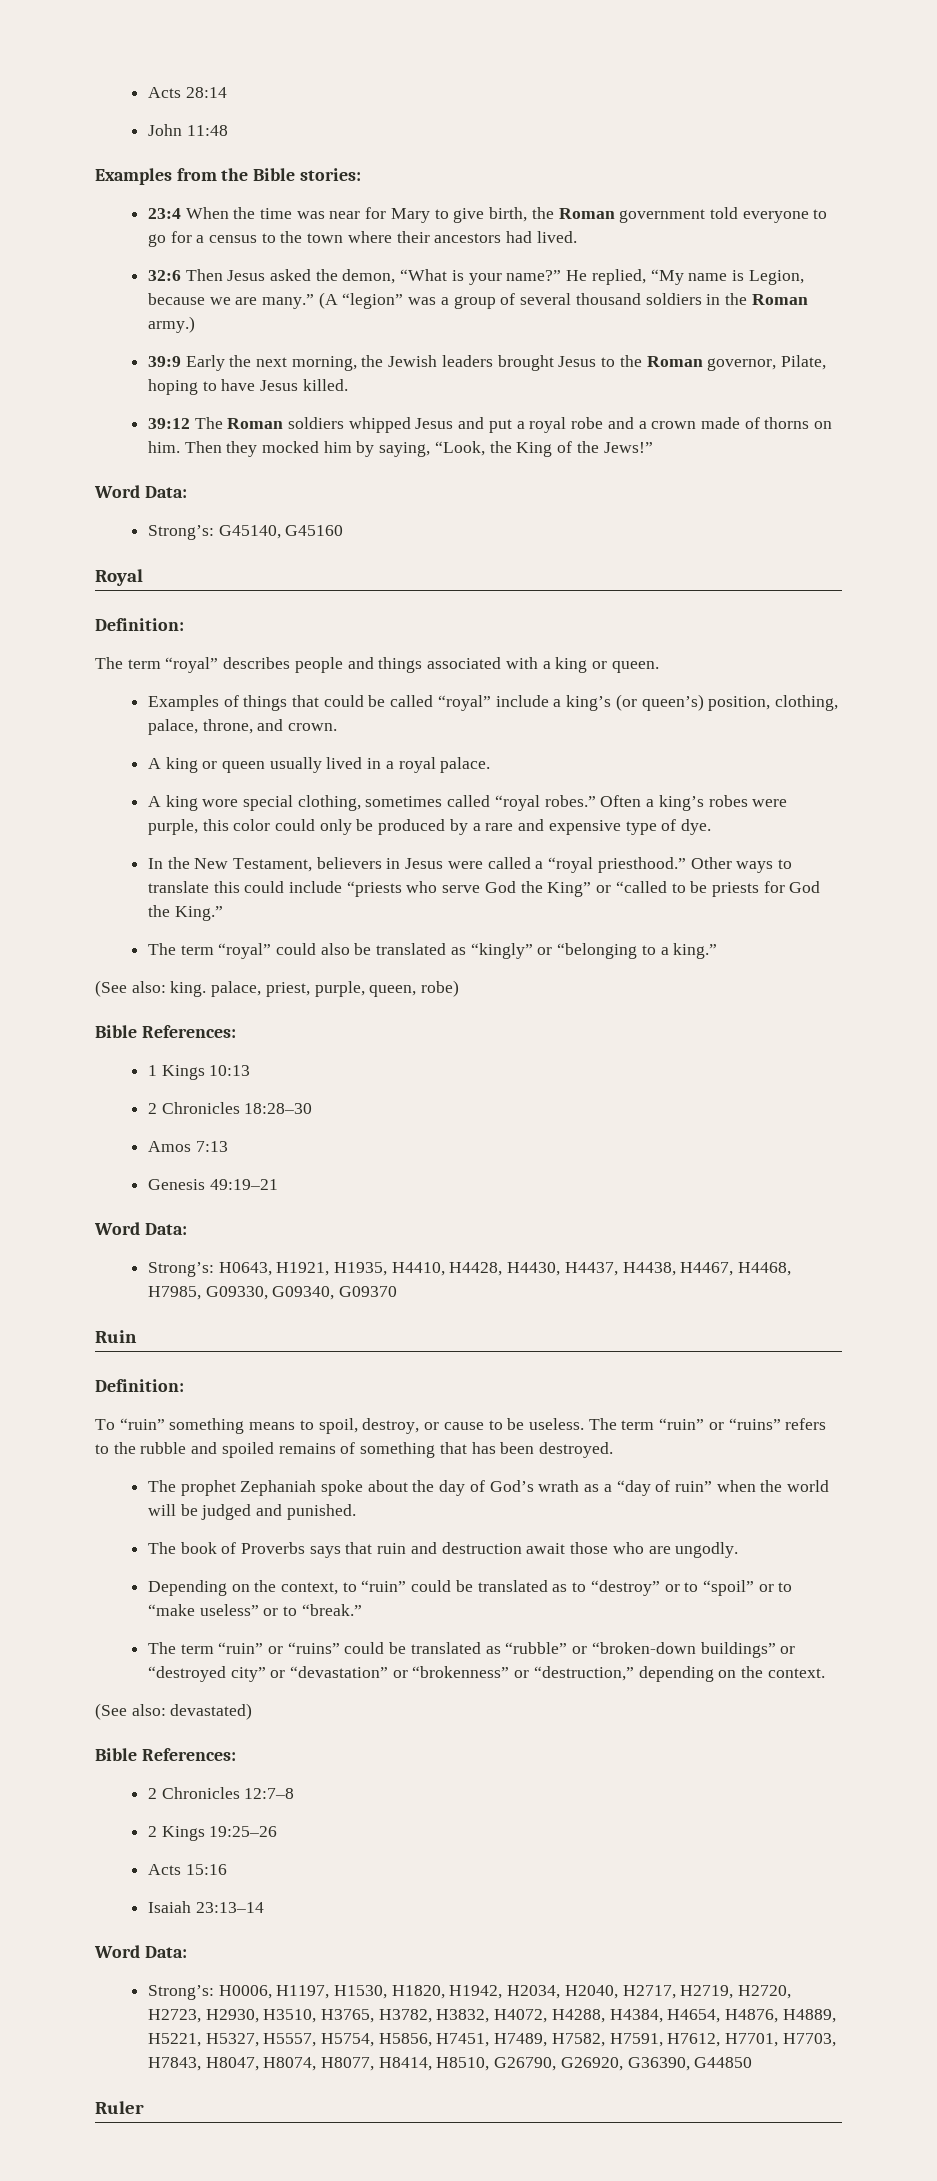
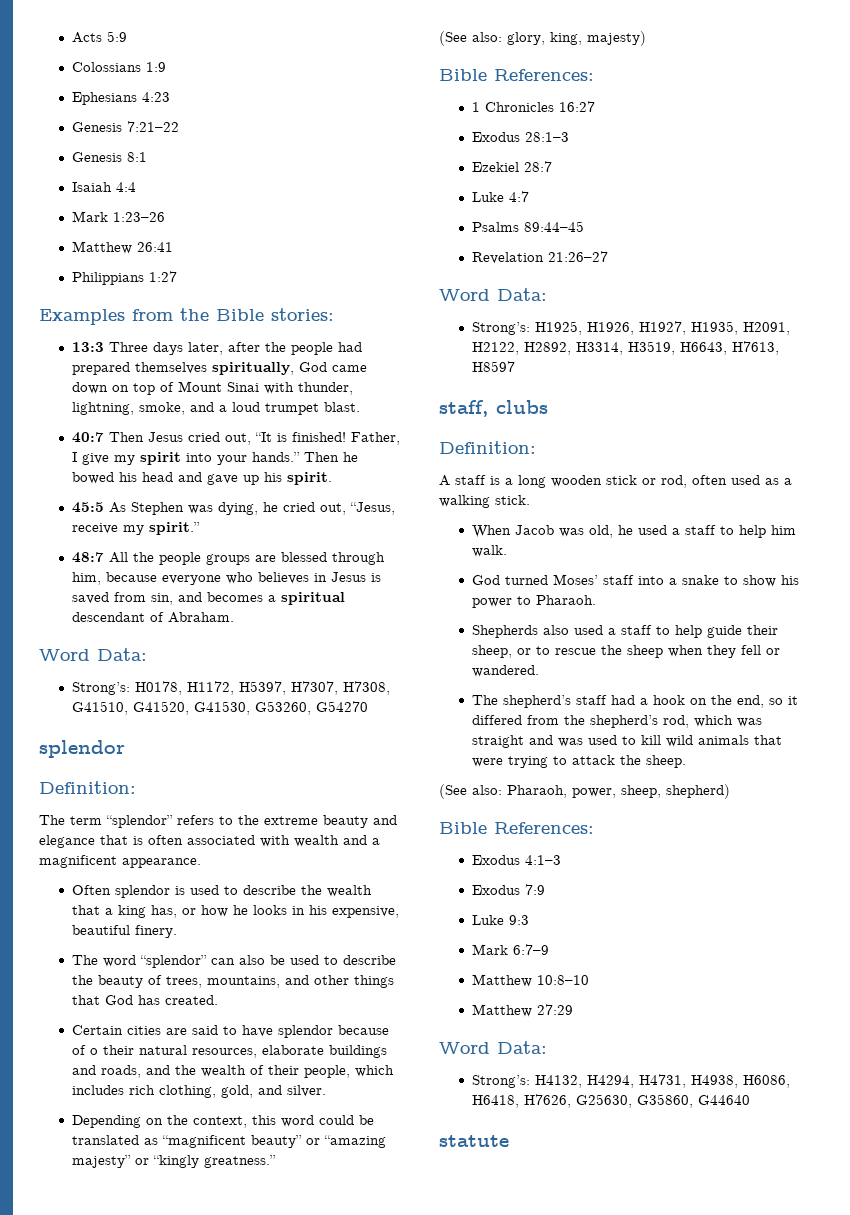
[147,87,227,98] [147,124,228,136] Acts 28:14 // John 11:48 -> [72,31,128,43] [72,62,167,72] [72,92,171,105] [72,121,180,132] [72,152,148,162] [72,182,137,192] [72,211,166,222] [72,241,174,254] [72,271,178,285] Acts 5:9 // Colossians 1:9 // Ephesians 4:23 // Genesis 7:21–22 // Genesis 8:1 // Isaiah 4:4 // Mark 1:23–26 // Matthew 26:41 // Philippians 1:27
[147,207,828,223] [147,231,577,247] [147,269,804,285] [147,292,808,309] [147,316,195,333] [147,355,827,371] [147,379,348,395] [147,417,833,433] [147,441,653,457] [94,485,187,498] [147,525,344,540] [95,569,143,586] [95,618,184,631] [95,657,659,673] [147,694,839,711] [147,719,338,735] [147,757,491,773] [147,795,788,811] [147,819,712,835] [147,857,793,873] [147,881,821,897] [147,905,223,921] [147,943,718,959] [95,980,460,997] [95,1025,236,1038] [147,1065,251,1080] [147,1102,313,1114] [147,1141,228,1152] [147,1179,278,1190] [94,1222,187,1235] [147,1262,792,1277] [147,1286,398,1300] [95,1330,137,1343] [95,1379,184,1392] [95,1418,827,1434] [95,1442,613,1458] [147,1480,830,1496] [147,1504,356,1520] [147,1542,739,1558] [147,1580,793,1596] [147,1604,362,1616] [147,1642,796,1658] [147,1666,825,1682] [95,1703,253,1720] [95,1748,236,1761] [147,1787,295,1799] [147,1826,278,1841] [147,1864,227,1875] [147,1901,264,1913] [94,1945,187,1958] [147,1985,792,2000] [147,2009,836,2023] [147,2033,836,2047] [147,2057,753,2071] [95,2101,144,2114] 23:4 When the time was near for Mary to give birth, the Roman government told everyone to go for a census to the town where their ancestors had lived. // 32:6 Then Jesus asked the demon, “What is your name?” He replied, “My name is Legion, because we are many.” (A “legion” was a group of several thousand soldiers in the Roman army.) // 39:9 Early the next morning, the Jewish leaders brought Jesus to the Roman governor, Pilate, hoping to have Jesus killed. // 39:12 The Roman soldiers whipped Jesus and put a royal robe and a crown made of thorns on him. Then they mocked him by saying, “Look, the King of the Jews!” // Word Data: // Strong’s: G45140, G45160 // Royal // Definition: // The term “royal” describes people and things associated with a king or queen. // Examples of things that could be called “royal” include a king’s (or queen’s) position, clothing, palace, throne, and crown. // A king or queen usually lived in a royal palace. // A king wore special clothing, sometimes called “royal robes.” Often a king’s robes were purple, this color could only be produced by a rare and expensive type of dye. // In the New Testament, believers in Jesus were called a “royal priesthood.” Other ways to translate this could include “priests who serve God the King” or “called to be priests for God the King.” // The term “royal” could also be translated as “kingly” or “belonging to a king.” // (See also: king. palace, priest, purple, queen, robe) // Bible References: // 1 Kings 10:13 // 2 Chronicles 18:28–30 // Amos 7:13 // Genesis 49:19–21 // Word Data: // Strong’s: H0643, H1921, H1935, H4410, H4428, H4430, H4437, H4438, H4467, H4468, H7985, G09330, G09340, G09370 // Ruin // Definition: // To “ruin” something means to spoil, destroy, or cause to be useless. The term “ruin” or “ruins” refers to the rubble and spoiled remains of something that has been destroyed. // The prophet Zephaniah spoke about the day of God’s wrath as a “day of ruin” when the world will be judged and punished. // The book of Proverbs says that ruin and destruction await those who are ungodly. // Depending on the context, to “ruin” could be translated as to “destroy” or to “spoil” or to “make useless” or to “break.” // The term “ruin” or “ruins” could be translated as “rubble” or “broken-down buildings” or “destroyed city” or “devastation” or “brokenness” or “destruction,” depending on the context. // (See also: devastated) // Bible References: // 2 Chronicles 12:7–8 // 2 Kings 19:25–26 // Acts 15:16 // Isaiah 23:13–14 // Word Data: // Strong’s: H0006, H1197, H1530, H1820, H1942, H2034, H2040, H2717, H2719, H2720, H2723, H2930, H3510, H3765, H3782, H3832, H4072, H4288, H4384, H4654, H4876, H4889, H5221, H5327, H5557, H5754, H5856, H7451, H7489, H7582, H7591, H7612, H7701, H7703, H7843, H8047, H8074, H8077, H8414, H8510, G26790, G26920, G36390, G44850 // Ruler -> [72,342,363,355] [72,362,368,375] [72,381,354,395] [72,402,361,415] [72,432,401,445] [72,452,359,465] [72,472,333,485] [72,502,396,515] [72,522,201,535] [72,552,386,565] [72,572,382,585] [72,592,346,605] [72,612,235,623] [39,648,147,661] [72,681,391,695] [72,701,369,715] [39,740,125,758] [39,781,136,794] [39,815,397,828] [39,835,380,848] [39,855,201,868] [72,885,373,898] [72,905,400,918] [72,925,178,938] [72,955,397,968] [72,975,395,988] [72,995,219,1005] [72,1025,390,1038] [72,1045,388,1058] [72,1065,395,1078] [72,1085,327,1098] [72,1115,375,1128] [72,1135,387,1148] [72,1155,277,1168] [439,31,646,46] [439,69,594,81] [472,101,596,112] [472,132,570,142] [472,161,553,172] [472,191,530,202] [472,221,585,232] [472,251,609,264] [439,288,547,301] [472,321,791,335] [472,341,780,355] [472,361,516,372] [439,400,548,417] [439,441,536,454] [439,475,792,488] [439,495,530,508] [472,525,797,538] [472,545,508,557] [472,574,800,587] [472,595,597,608] [472,625,779,638] [472,645,781,658] [472,665,540,677] [472,695,799,708] [472,715,763,728] [472,735,783,748] [472,755,687,768] [439,784,730,799] [439,822,594,834] [472,855,562,865] [472,884,546,895] [472,915,530,925] [472,944,550,955] [472,974,590,987] [472,1004,574,1017] [439,1041,547,1054] [472,1074,791,1088] [472,1094,751,1108] [439,1135,509,1147] 13:3 Three days later, after the people had prepared themselves spiritually, God came down on top of Mount Sinai with thunder, lightning, smoke, and a loud trumpet blast. // 40:7 Then Jesus cried out, “It is finished! Father, I give my spirit into your hands.” Then he bowed his head and gave up his spirit. // 45:5 As Stephen was dying, he cried out, “Jesus, receive my spirit.” // 48:7 All the people groups are blessed through him, because everyone who believes in Jesus is saved from sin, and becomes a spiritual descendant of Abraham. // Word Data: // Strong’s: H0178, H1172, H5397, H7307, H7308, G41510, G41520, G41530, G53260, G54270 // splendor // Definition: // The term “splendor” refers to the extreme beauty and elegance that is often associated with wealth and a magnificent appearance. // Often splendor is used to describe the wealth that a king has, or how he looks in his expensive, beautiful finery. // The word “splendor” can also be used to describe the beauty of trees, mountains, and other things that God has created. // Certain cities are said to have splendor because of o their natural resources, elaborate buildings and roads, and the wealth of their people, which includes rich clothing, gold, and silver. // Depending on the context, this word could be translated as “magnificent beauty” or “amazing majesty” or “kingly greatness.” // (See also: glory, king, majesty) // Bible References: // 1 Chronicles 16:27 // Exodus 28:1–3 // Ezekiel 28:7 // Luke 4:7 // Psalms 89:44–45 // Revelation 21:26–27 // Word Data: // Strong’s: H1925, H1926, H1927, H1935, H2091, H2122, H2892, H3314, H3519, H6643, H7613, H8597 // staff, clubs // Definition: // A staff is a long wooden stick or rod, often used as a walking stick. // When Jacob was old, he used a staff to help him walk. // God turned Moses’ staff into a snake to show his power to Pharaoh. // Shepherds also used a staff to help guide their sheep, or to rescue the sheep when they fell or wandered. // The shepherd’s staff had a hook on the end, so it differed from the shepherd’s rod, which was straight and was used to kill wild animals that were trying to attack the sheep. // (See also: Pharaoh, power, sheep, shepherd) // Bible References: // Exodus 4:1–3 // Exodus 7:9 // Luke 9:3 // Mark 6:7–9 // Matthew 10:8–10 // Matthew 27:29 // Word Data: // Strong’s: H4132, H4294, H4731, H4938, H6086, H6418, H7626, G25630, G35860, G44640 // statute

